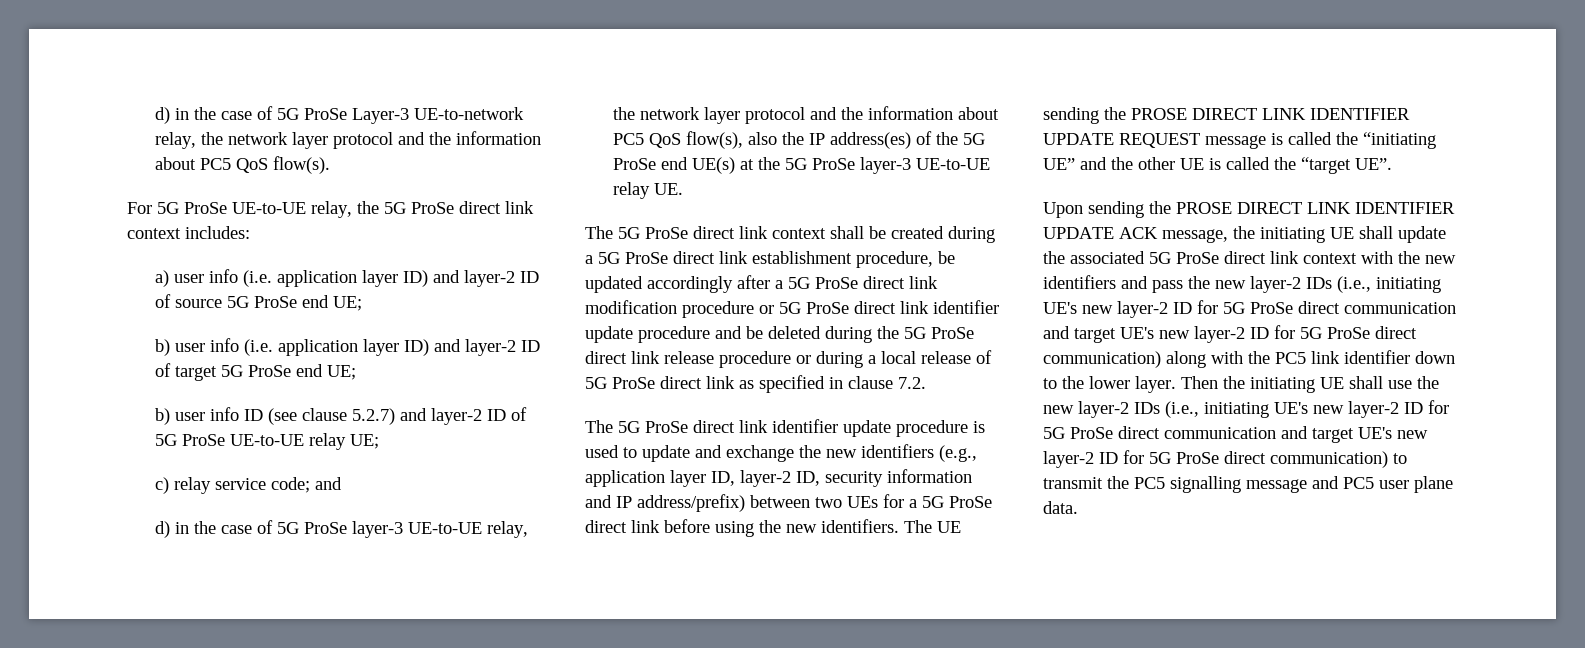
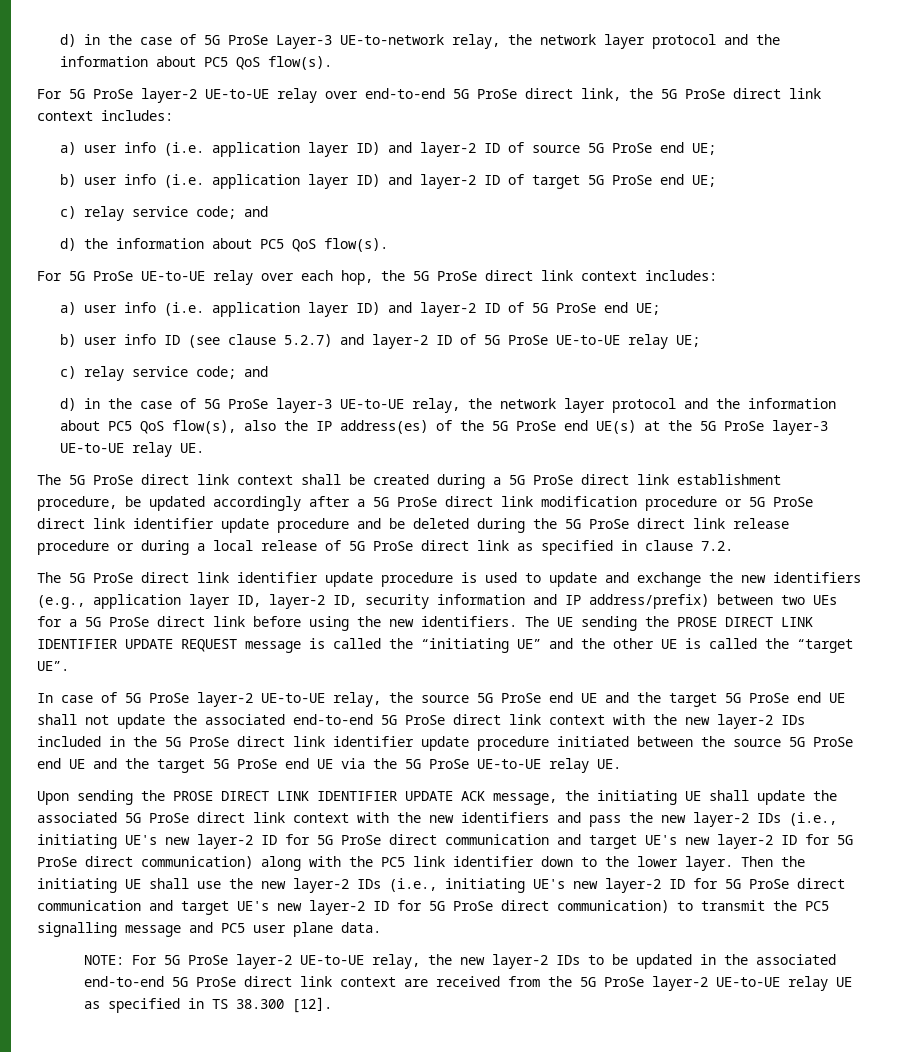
[232,201,352,218] UE-to-UE relay, -> [141,88,621,103] layer-2 UE-to-UE relay over end-to-end 5G ProSe direct link,
(356, 372) none -> [60,206,269,221] [60,238,389,252] [37,270,717,285] [60,302,661,317] // c) relay service code; and // d) the information about PC5 QoS flow(s). // For 5G ProSe UE-to-UE relay over each hop, the 5G ProSe direct link context includes: // a) user info (i.e. application layer ID) and layer-2 ID of 5G ProSe end UE;
(1392, 164) none -> [37,692,845,707] [37,714,805,729] [37,736,853,751] [37,758,621,773] // In case of 5G ProSe layer-2 UE-to-UE relay, the source 5G ProSe end UE and the target 5G ProSe end UE shall not update the associated end-to-end 5G ProSe direct link context with the new layer-2 IDs included in the 5G ProSe direct link identifier update procedure initiated between the source 5G ProSe end UE and the target 5G ProSe end UE via the 5G ProSe UE-to-UE relay UE.
(1078, 507) none -> [83,954,836,969] [83,976,852,991] [83,997,332,1013] // NOTE: For 5G ProSe layer-2 UE-to-UE relay, the new layer-2 IDs to be updated in the associated end-to-end 5G ProSe direct link context are received from the 5G ProSe layer-2 UE-to-UE relay UE as specified in TS 38.300 [12].

